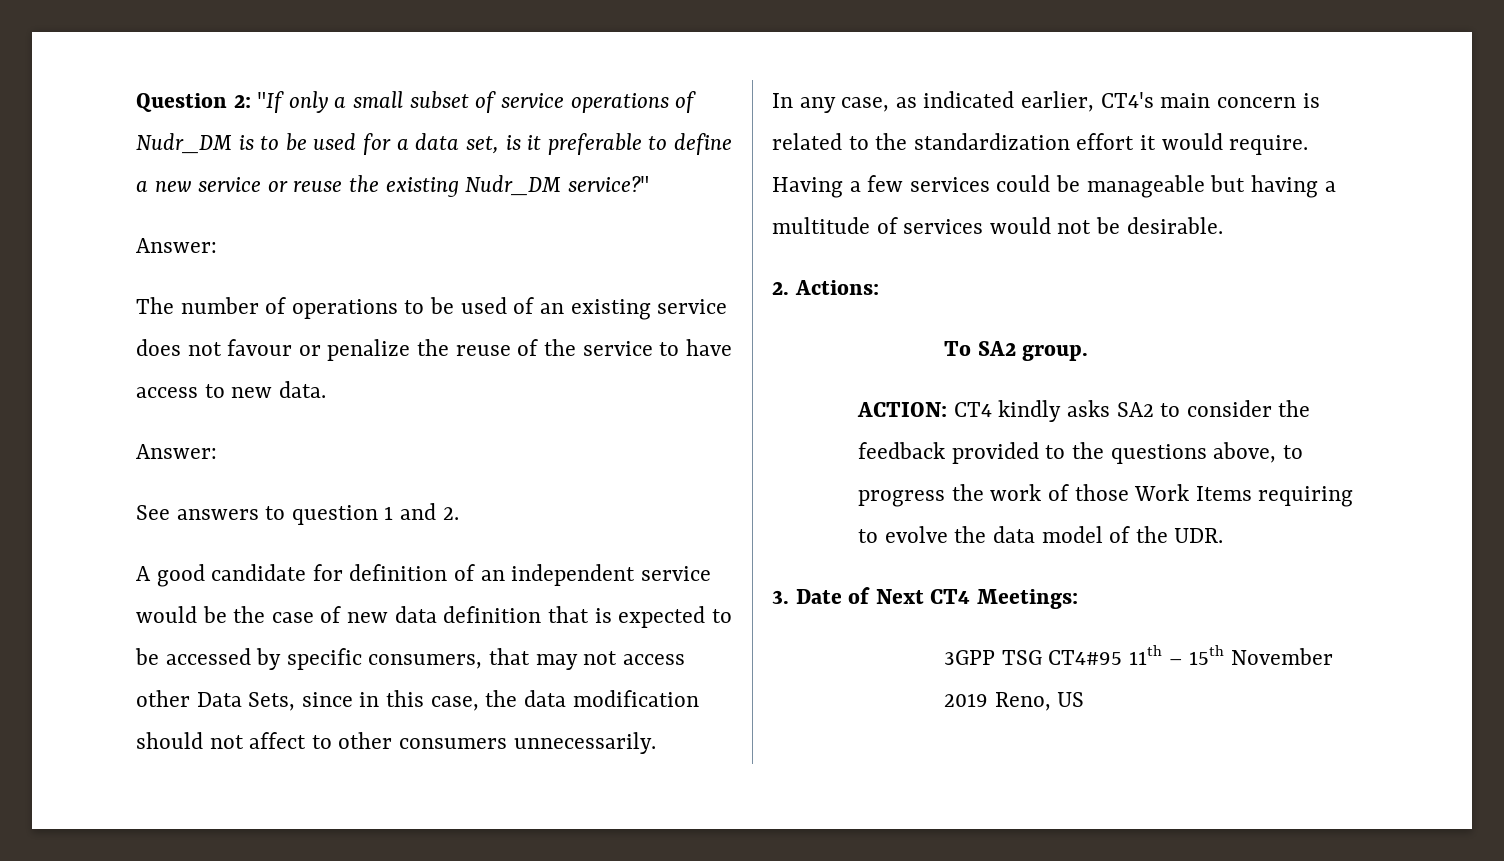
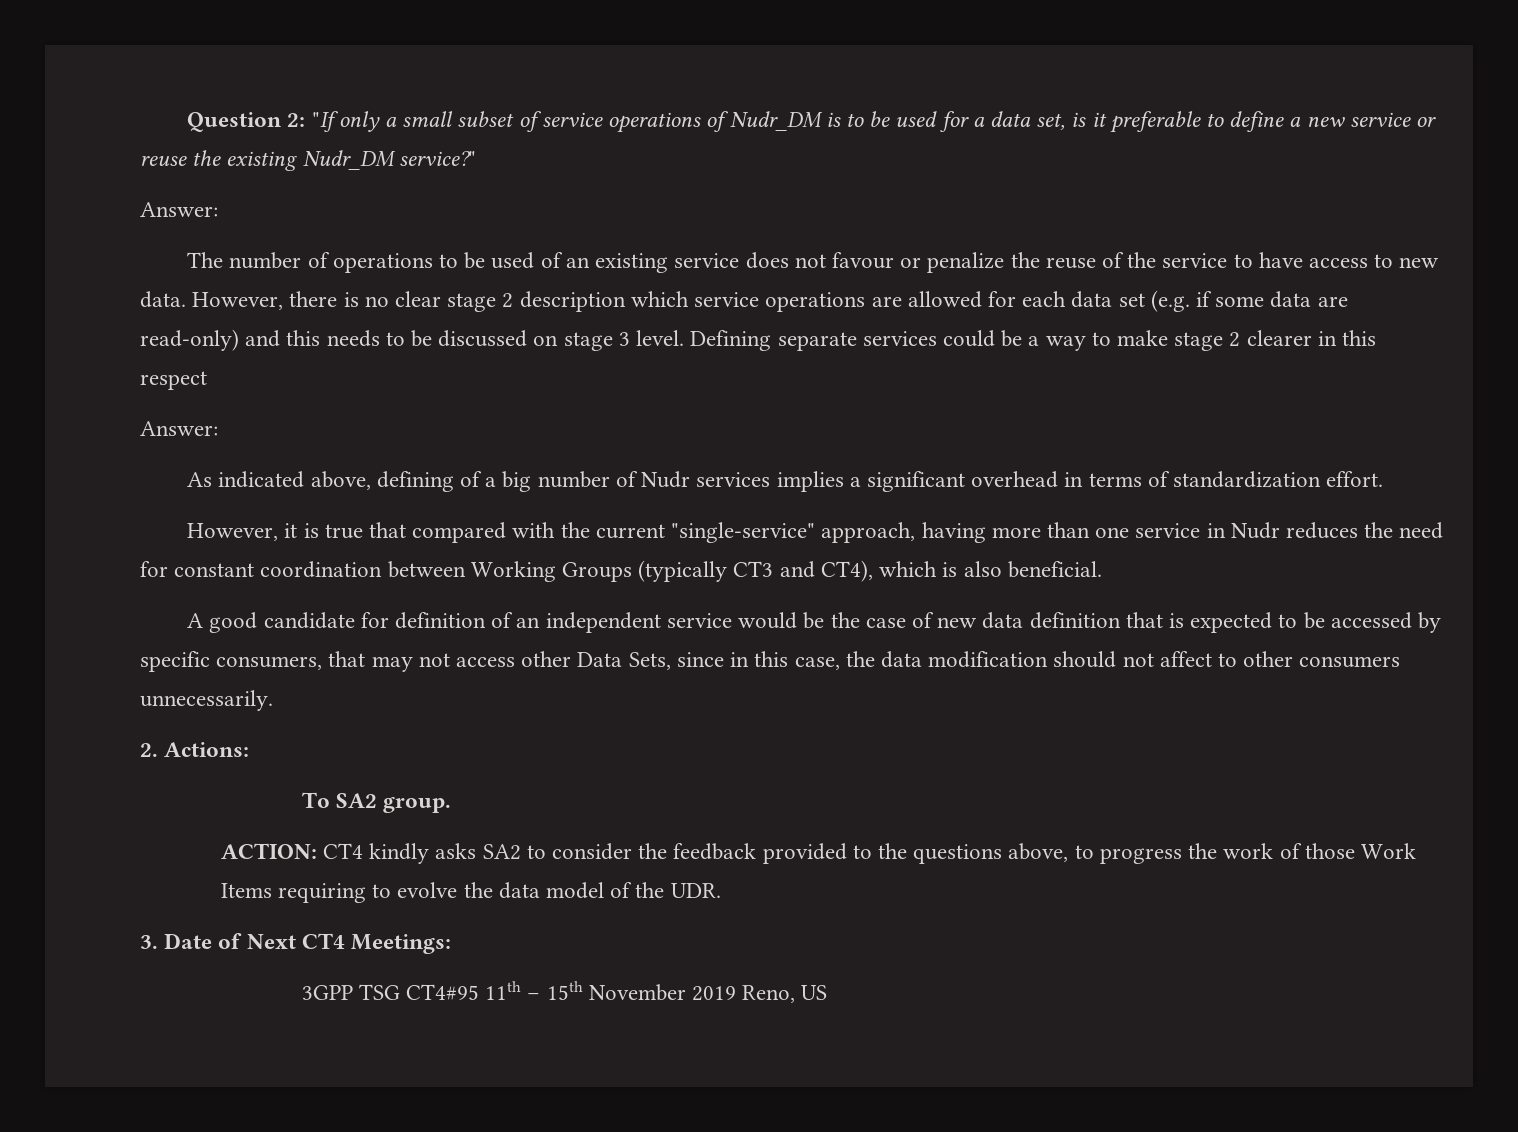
[136,444,217,459] [136,503,459,525] // Answer: // See answers to question 1 and 2. -> [192,290,1348,312] [140,329,1377,351] [140,371,207,390] [140,421,218,436] [187,471,1384,492] [187,522,1444,543] [140,560,1102,582] However, there is no clear stage 2 description which service operations are allowed for each data set (e.g. if some data are read-only) and this needs to be discussed on stage 3 level. Defining separate services could be a way to make stage 2 clearer in this respect // Answer: // As indicated above, defining of a big number of Nudr services implies a significant overhead in terms of standardization effort. // However, it is true that compared with the current "single-service" approach, having more than one service in Nudr reduces the need for constant coordination between Working Groups (typically CT3 and CT4), which is also beneficial.
[772,91,1320,113] [772,133,1309,155] [772,175,1336,198] [772,217,1223,234] // In any case, as indicated earlier, CT4's main concern is related to the standardization effort it would require. Having a few services could be manageable but having a multitude of services would not be desirable. -> (273, 700) none

